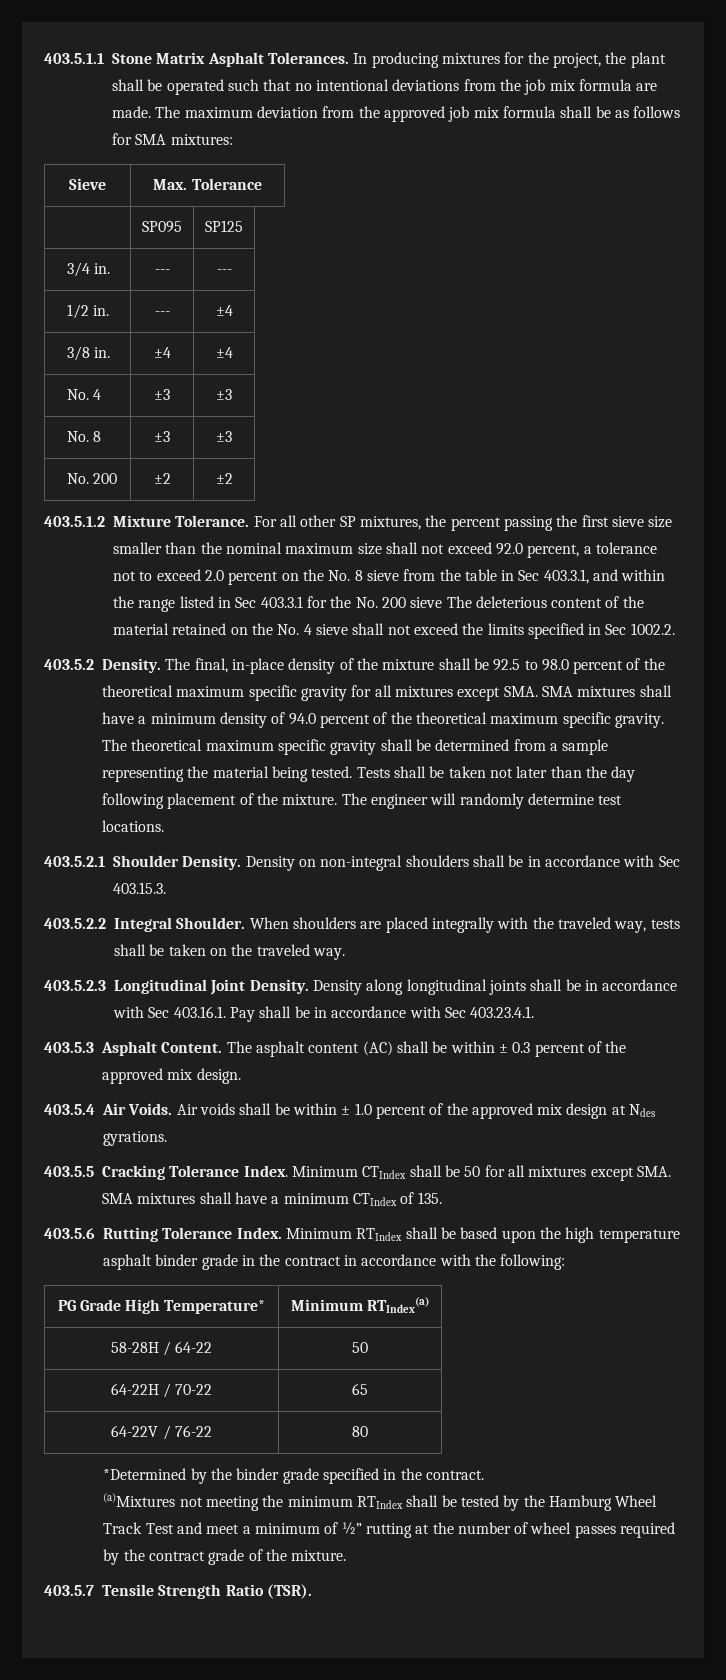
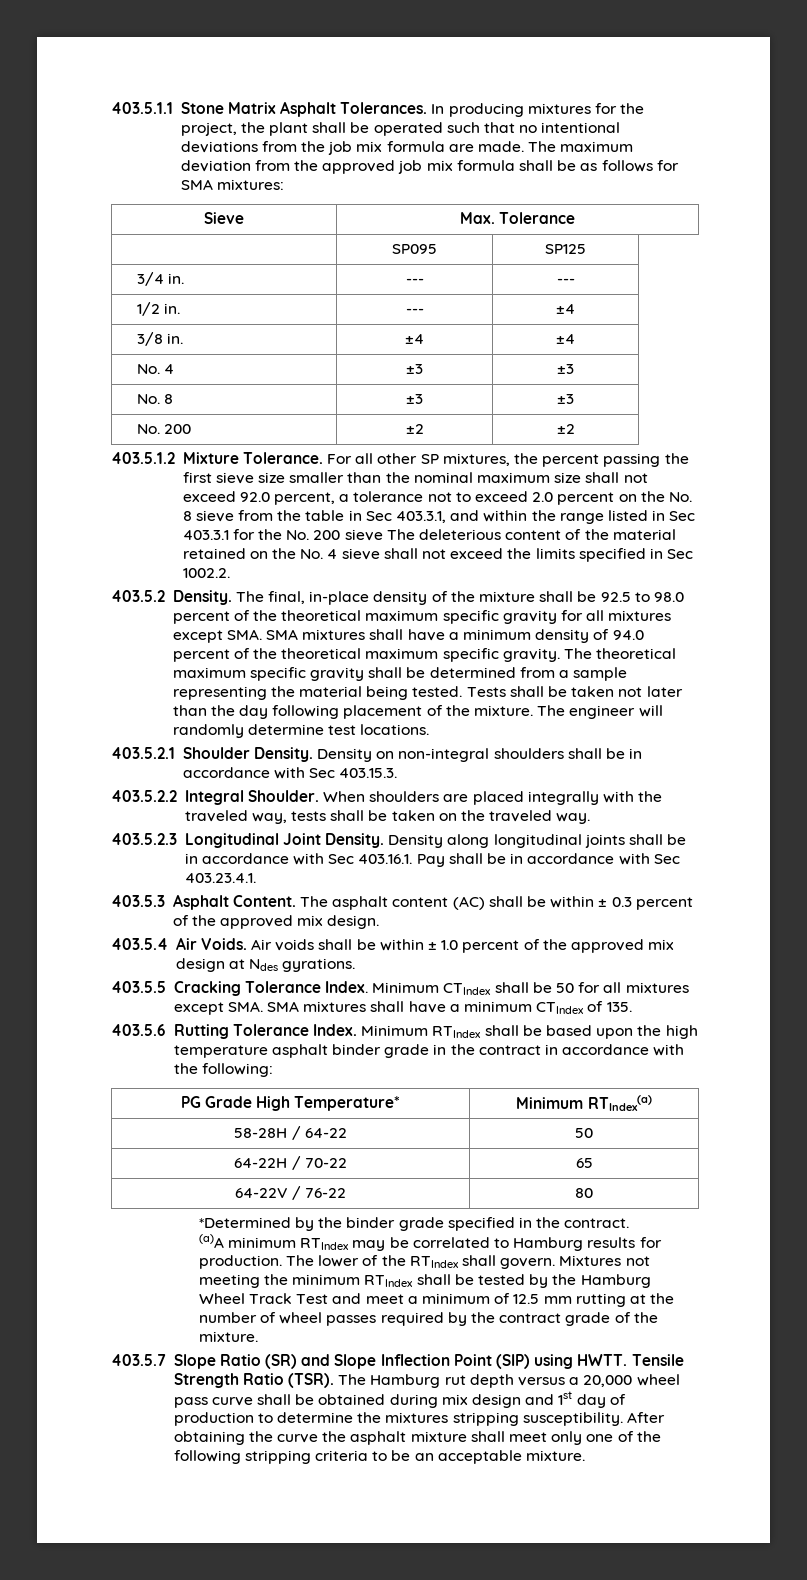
[103,1493,176,1507] (a)Mixtures -> [198,1234,662,1251] [198,1255,622,1269] (a)A minimum RTIndex may be correlated to Hamburg results for production. The lower of the RTIndex shall govern. Mixtures
[341,1522,362,1534] ½” -> [513,1294,572,1304] 12.5 mm
[102,1584,312,1599] Tensile Strength Ratio (TSR). -> [173,1354,684,1369] [173,1373,680,1388] [173,1391,626,1408] [173,1412,666,1426] [173,1431,661,1445] [173,1450,586,1464] Slope Ratio (SR) and Slope Inflection Point (SIP) using HWTT. Tensile Strength Ratio (TSR). The Hamburg rut depth versus a 20,000 wheel pass curve shall be obtained during mix design and 1st day of production to determine the mixtures stripping susceptibility. After obtaining the curve the asphalt mixture shall meet only one of the following stripping criteria to be an acceptable mixture.

